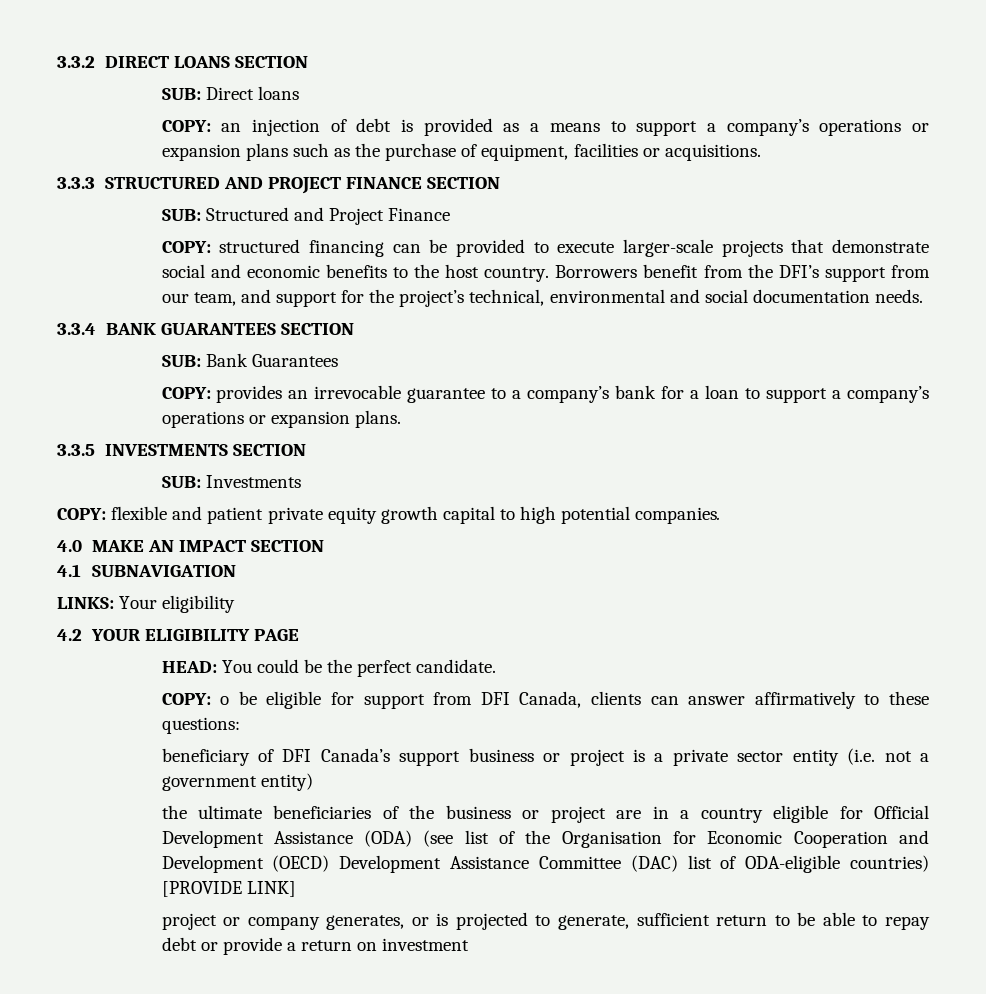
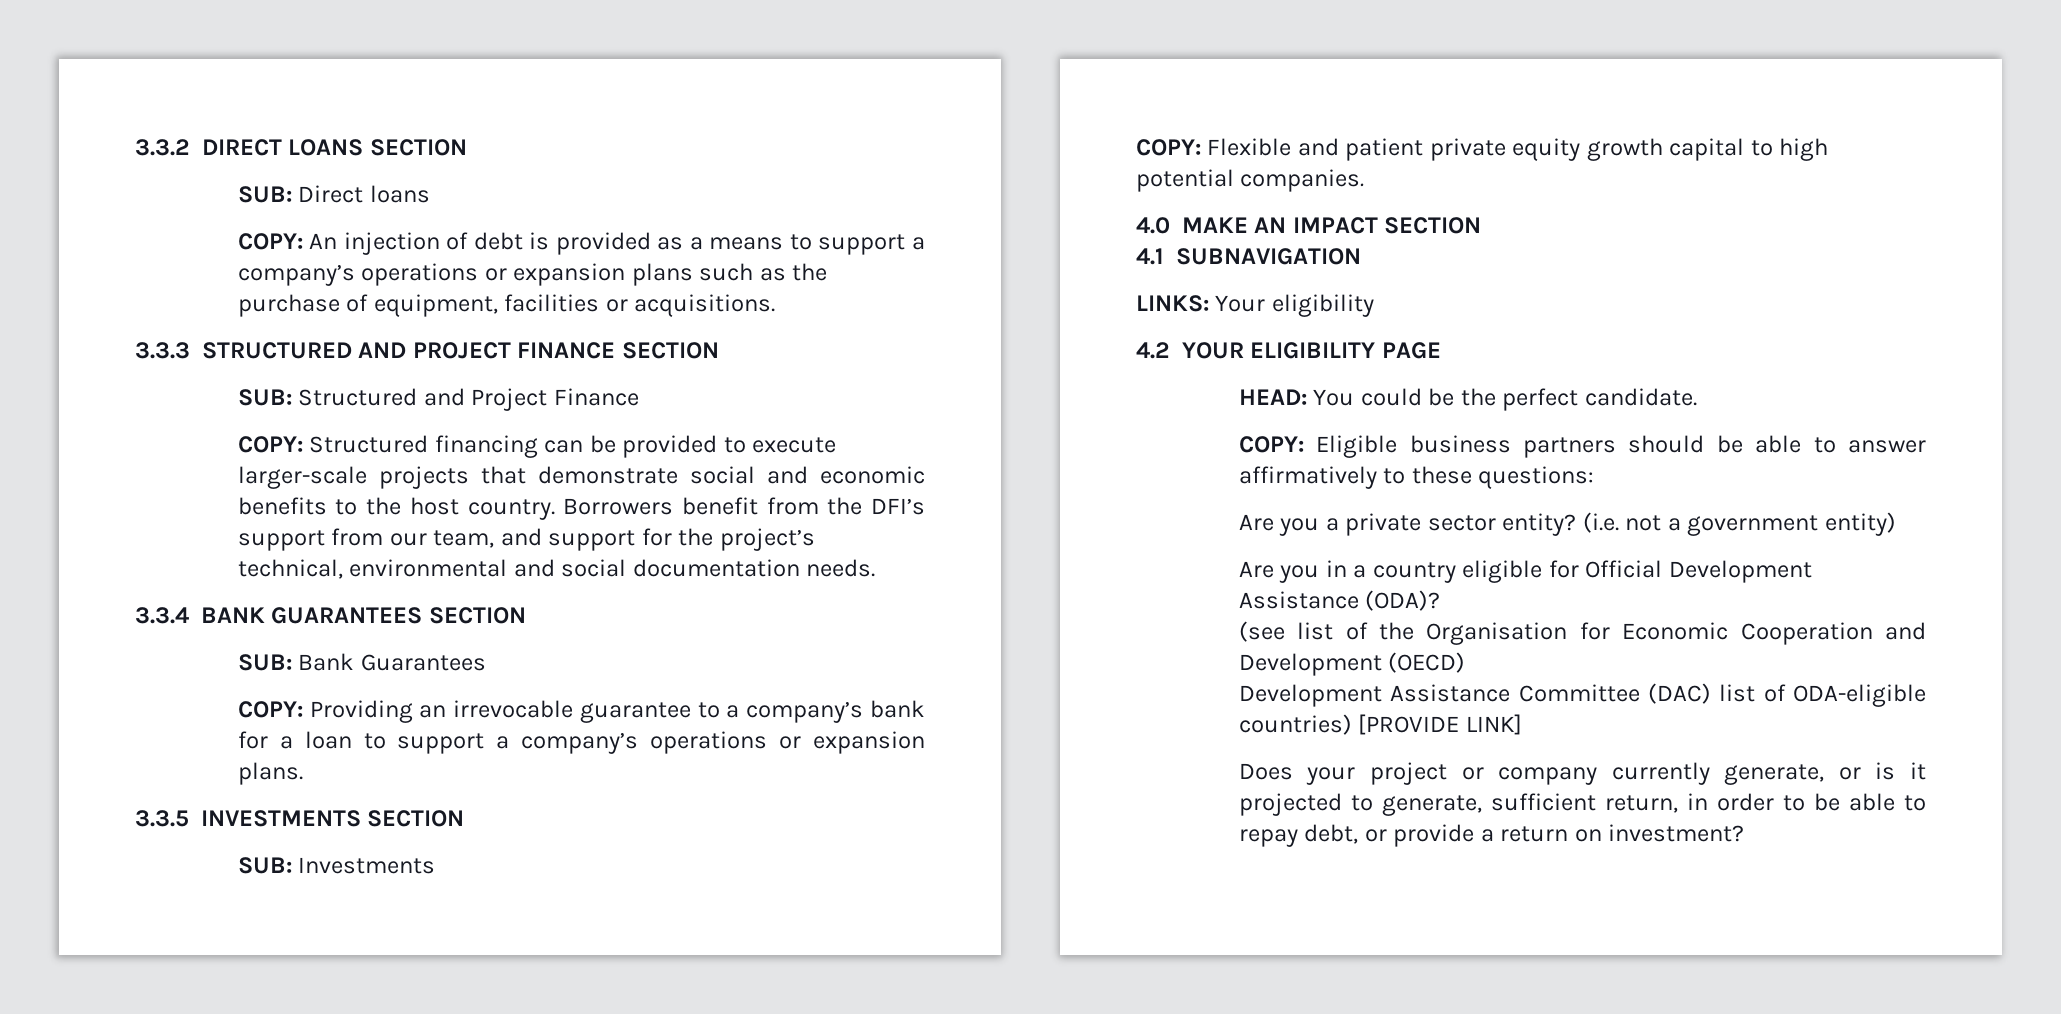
[221,123,242,132] an -> [309,233,338,249] An
[219,239,301,253] structured -> [309,435,429,453] Structured
[216,385,283,403] provides -> [309,700,413,723] Providing
[111,506,168,520] flexible -> [1207,138,1292,156] Flexible
[220,691,679,709] o be eligible for support from DFI Canada, clients can -> [1316,435,1836,458] Eligible business partners should be able to
[161,748,645,766] beneficiary of DFI Canada’s support business or project is -> [1238,514,1320,536] Are you
[792,749,839,766] entity -> [1502,513,1577,536] entity?
[161,805,642,823] the ultimate beneficiaries of the business or project are -> [1238,561,1320,583] Are you
[364,830,413,847] (ODA) -> [1365,590,1441,611] (ODA)? //
(330, 863) none -> (1466, 662) //
(296, 889) none -> [1238,763,1356,785] Does your
[326,915,405,930] generates, -> [1611,762,1825,785] currently generate,
(449, 919) none -> [1910,762,1926,780] it
[716,915,768,926] return -> [1604,793,1774,813] return, in order
[161,937,197,951] debt -> [1304,824,1359,844] debt,
[382,938,470,951] investment -> [1608,824,1745,842] investment?

